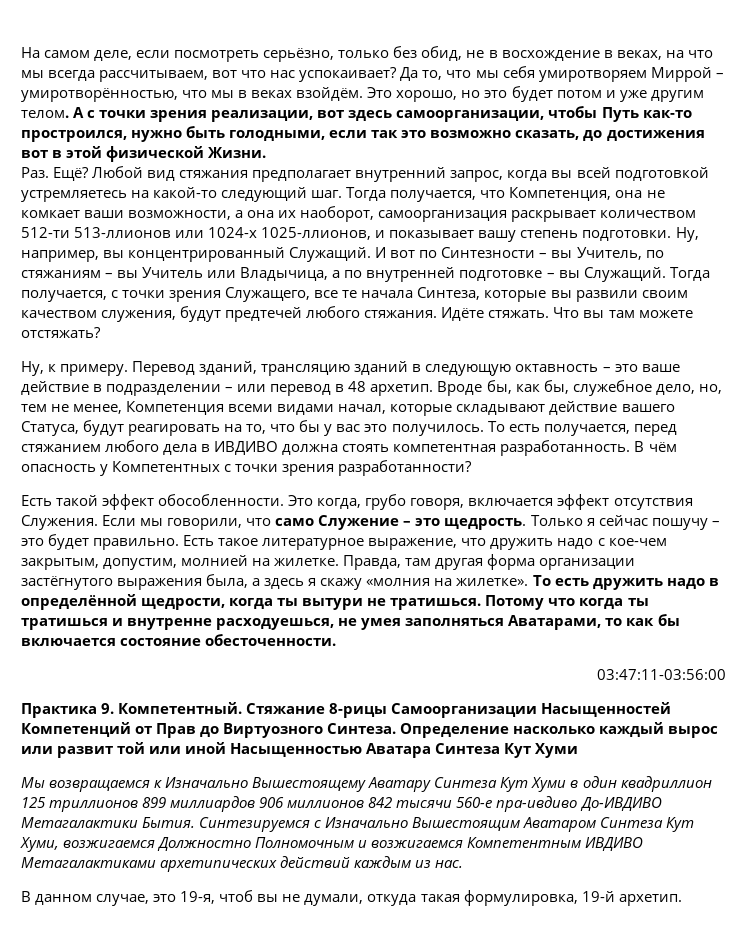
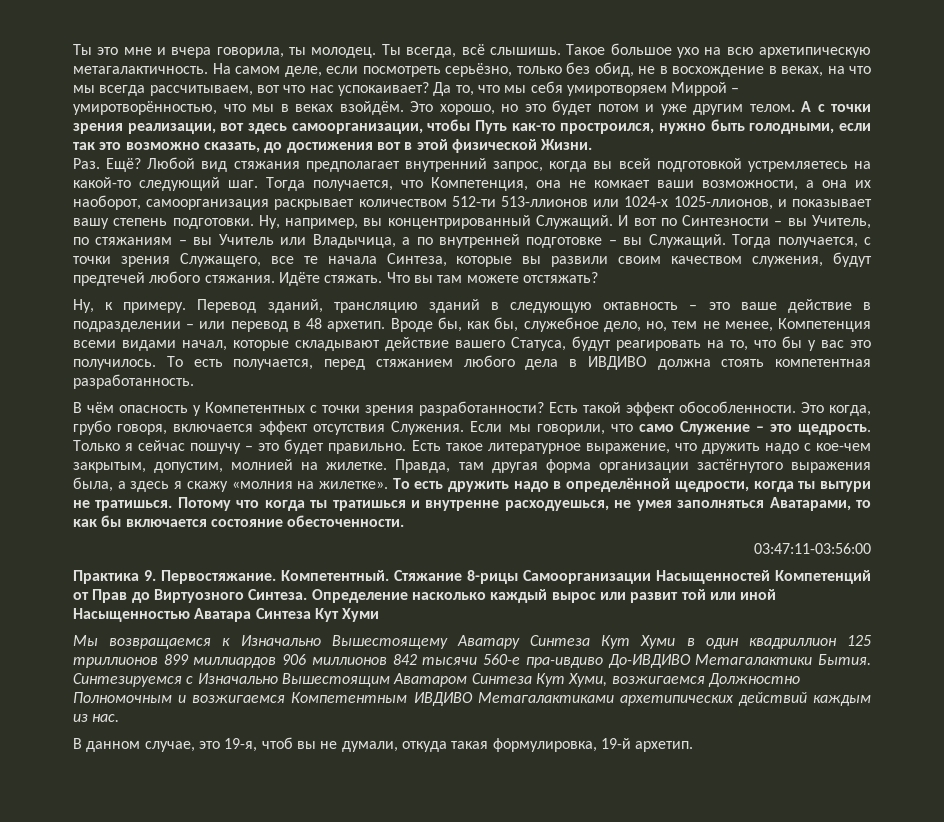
(21, 52) none -> [73,43,872,58] [73,66,208,74] Ты это мне и вчера говорила, ты молодец. Ты всегда, всё слышишь. Такое большое ухо на всю архетипическую метагалактичность.
(631, 448) none -> (194, 381) //
(473, 468) // -> (544, 408) none
(115, 708) none -> [161,570,276,584] Первостяжание.

